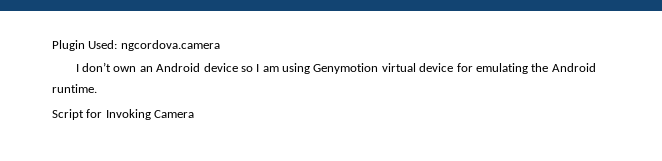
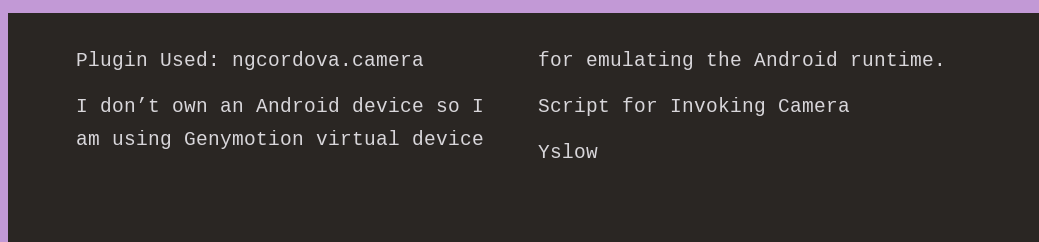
(195, 114) none -> [538,143,598,158] // Yslow

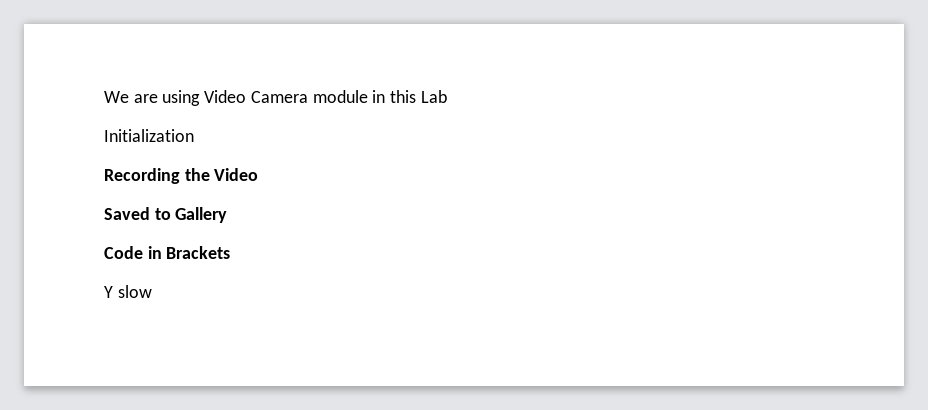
[76,51,424,70] [76,97,484,112] [76,130,484,149] [538,51,946,70] [538,97,850,116] [538,143,598,158] Plugin Used: ngcordova.camera // I don’t own an Android device so I am using Genymotion virtual device for emulating the Android runtime. // Script for Invoking Camera // Yslow -> [104,90,447,106] [104,129,194,142] [104,168,259,184] [104,207,228,223] [104,246,231,259] [104,285,152,298] We are using Video Camera module in this Lab // Initialization // Recording the Video // Saved to Gallery // Code in Brackets // Y slow

